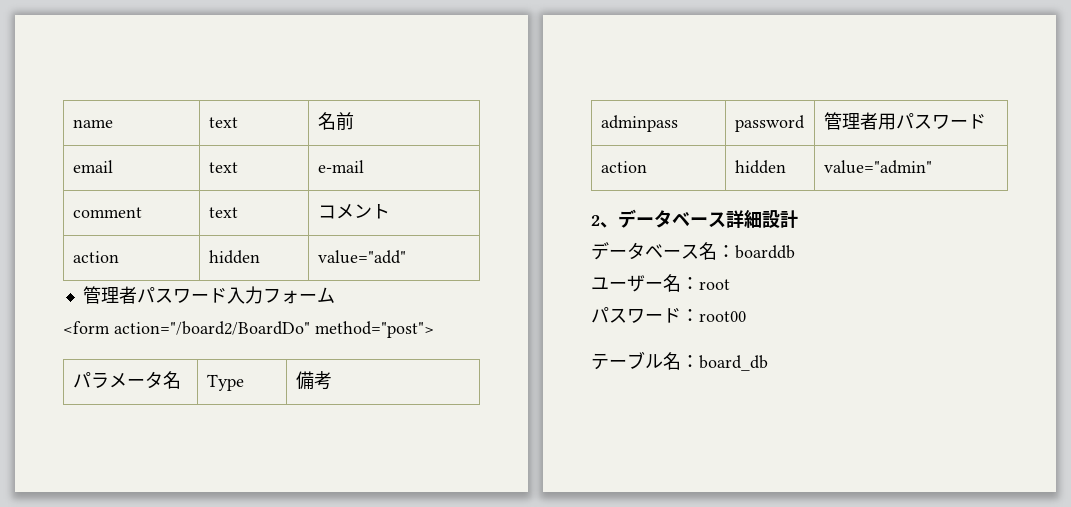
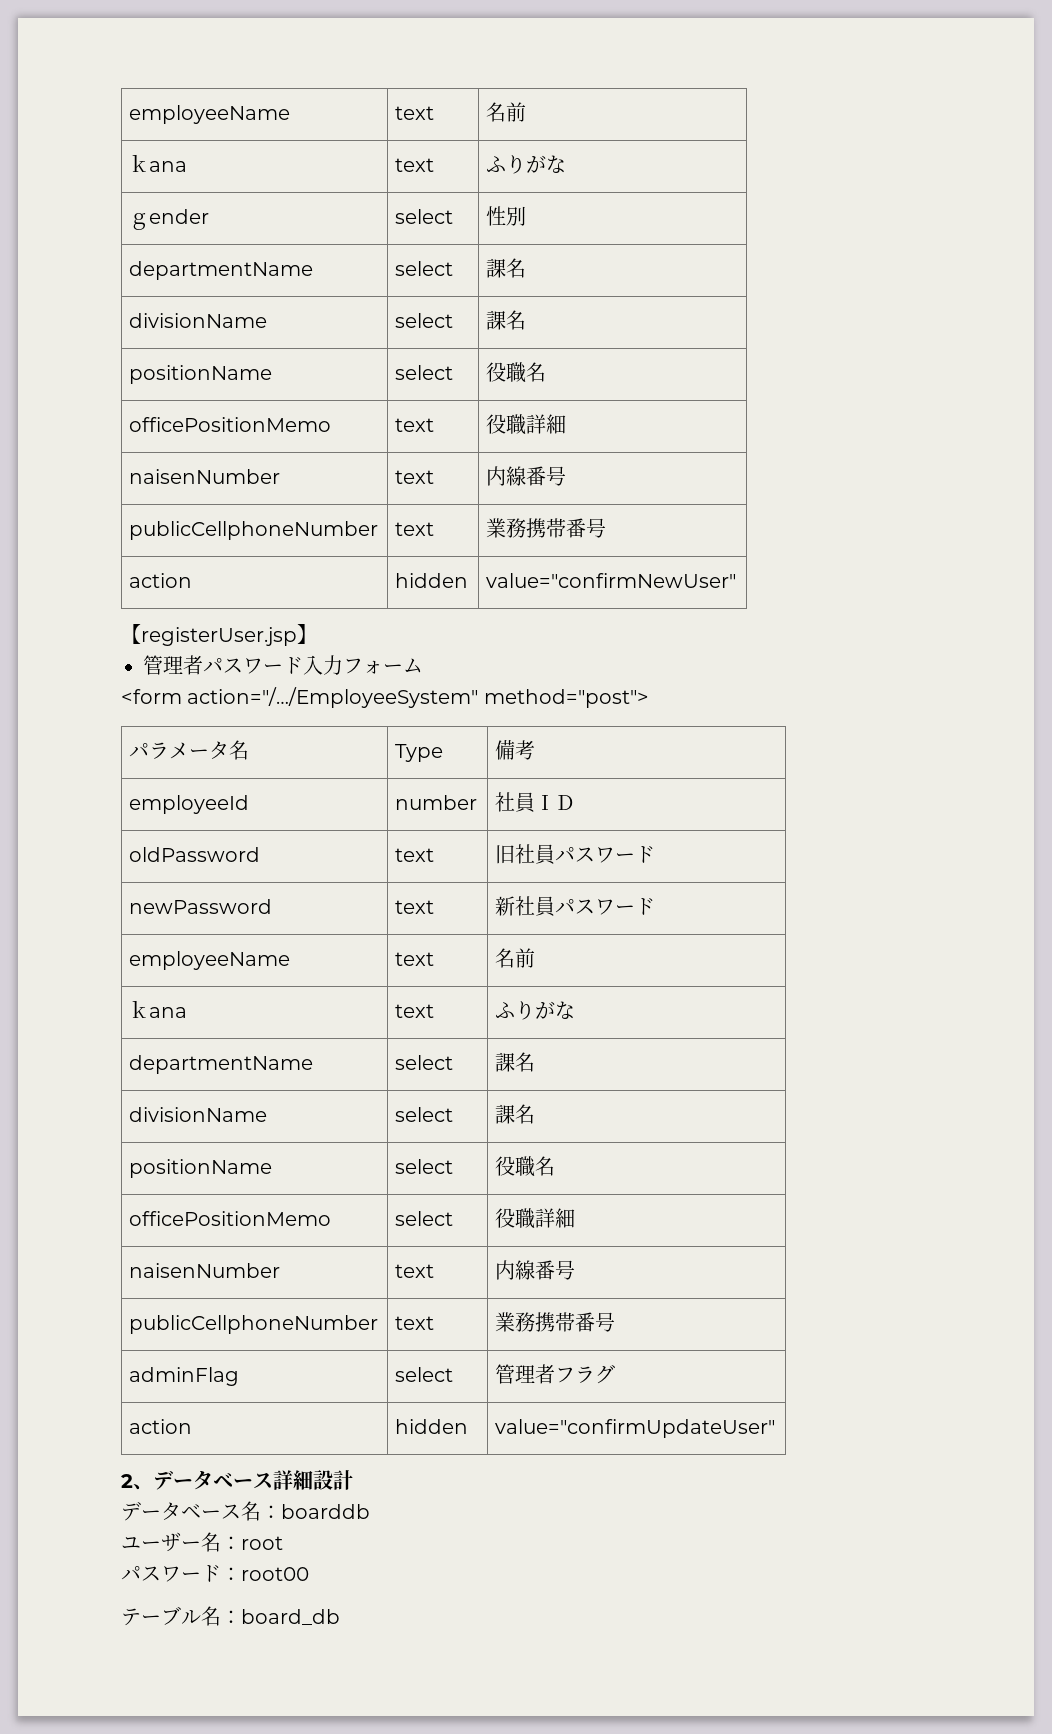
[72,119,113,128] [208,117,238,128] [317,112,354,130] [72,160,113,173] [208,162,238,173] [317,160,364,173] [72,207,142,218] [208,207,238,218] [317,204,390,219] [72,251,119,263] [208,250,260,264] [317,250,406,264] name | text | 名前 // email | text | e-mail // comment | text | コメント // action | hidden | value="add" -> [129,105,291,124] [395,106,435,120] [486,102,527,122] [129,154,188,172] [395,158,435,172] [486,155,567,174] [129,209,210,230] [395,209,454,224] [486,206,527,226] [129,261,314,280] [395,261,454,276] [486,258,527,278] [129,313,268,328] [395,313,454,328] [486,310,527,330] [129,365,273,384] [395,365,454,380] [486,362,547,383] [129,417,332,432] [395,418,435,432] [486,414,567,435] [129,469,281,484] [395,470,435,484] [486,466,567,486] [129,521,379,540] [395,522,435,536] [486,518,607,538] [129,573,193,588] [395,573,469,588] [486,573,737,588] [121,624,317,646] employeeName | text | 名前 // ｋana | text | ふりがな // ｇender | select | 性別 // departmentName | select | 課名 // divisionName | select | 課名 // positionName | select | 役職名 // officePositionMemo | text | 役職詳細 // naisenNumber | text | 内線番号 // publicCellphoneNumber | text | 業務携帯番号 // action | hidden | value="confirmNewUser" // 【registerUser.jsp】
[114,321,310,335] action="/board2/BoardDo" -> [187,687,479,708] action="/…/EmployeeSystem"
[600,115,678,132] [734,115,805,132] [823,112,986,130] [600,161,647,173] [734,160,786,174] [823,160,932,174] adminpass | password | 管理者用パスワード // action | hidden | value="admin" -> [129,795,250,814] [395,795,478,810] [495,792,576,812] [129,847,261,862] [395,848,435,862] [495,844,656,864] [129,899,273,914] [395,900,435,914] [495,896,656,916] [129,951,291,970] [395,952,435,966] [495,948,536,968] [129,1000,188,1018] [395,1004,435,1018] [495,1001,576,1020] [129,1055,314,1074] [395,1055,454,1070] [495,1052,536,1072] [129,1107,268,1122] [395,1107,454,1122] [495,1104,536,1124] [129,1159,273,1178] [395,1159,454,1174] [495,1156,556,1177] [129,1211,332,1226] [395,1211,454,1226] [495,1208,576,1229] [129,1263,281,1278] [395,1264,435,1278] [495,1260,576,1280] [129,1315,379,1334] [395,1316,435,1330] [495,1312,616,1332] [129,1367,240,1386] [395,1367,454,1382] [495,1364,616,1384] [129,1419,193,1434] [395,1419,469,1434] [495,1419,776,1438] employeeId | number | 社員ＩＤ // oldPassword | text | 旧社員パスワード // newPassword | text | 新社員パスワード // employeeName | text | 名前 // ｋana | text | ふりがな // departmentName | select | 課名 // divisionName | select | 課名 // positionName | select | 役職名 // officePositionMemo | select | 役職詳細 // naisenNumber | text | 内線番号 // publicCellphoneNumber | text | 業務携帯番号 // adminFlag | select | 管理者フラグ // action | hidden | value="confirmUpdateUser"

